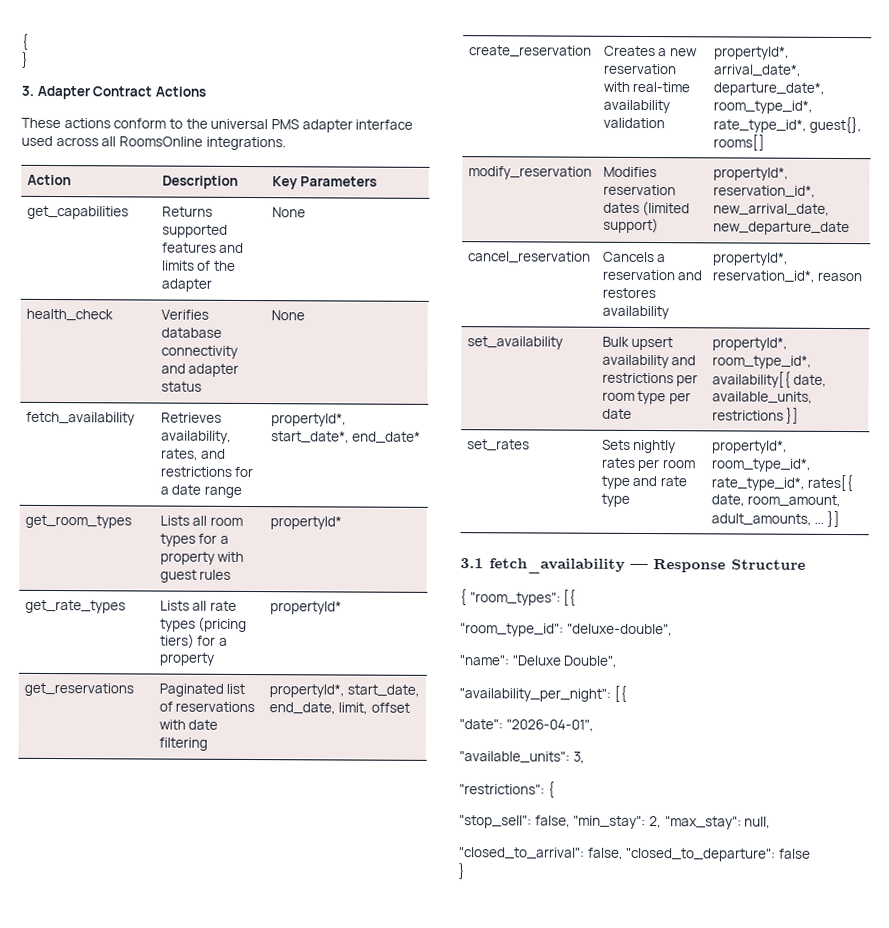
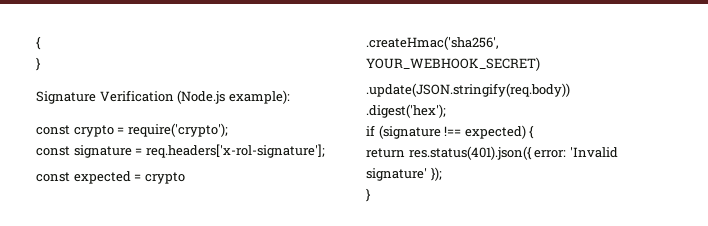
[21,85,206,100] [21,117,414,133] [21,135,286,151] [26,174,71,186] [161,175,238,189] [271,176,378,190] [26,205,129,220] [161,206,213,217] [161,224,228,238] [161,242,245,253] [160,260,236,271] [160,278,212,292] [271,207,306,218] [25,308,113,322] [160,309,209,320] [160,327,222,338] [160,345,238,359] [160,363,240,377] [160,381,202,392] [270,310,305,321] [25,411,135,426] [160,412,222,423] [160,430,232,444] [160,448,227,461] [159,466,254,478] [159,484,242,498] [270,413,347,427] [270,431,422,444] [24,514,132,529] [159,515,243,526] [159,533,229,547] [159,551,245,565] [159,569,232,583] [269,516,342,530] [24,599,126,614] [159,600,237,611] [159,616,248,633] [159,633,228,649] [158,652,215,666] [269,601,342,615] [23,682,134,697] [158,683,246,697] [158,701,256,713] [158,719,219,730] [158,737,208,751] [268,684,421,698] [268,702,410,715] [468,45,592,58] [603,45,698,57] [602,63,677,75] [602,81,691,93] [602,99,670,114] [602,117,665,129] [713,46,790,60] [712,64,802,77] [712,82,825,96] [712,100,813,114] [712,116,863,134] [712,134,765,151] [467,166,592,180] [602,166,657,178] [602,184,676,196] [602,200,691,217] [602,217,659,234] [712,167,789,181] [712,185,816,198] [712,203,830,216] [712,221,850,236] [467,251,591,264] [602,251,667,263] [601,269,703,281] [601,287,656,299] [601,305,669,320] [712,252,789,266] [711,270,863,283] [466,336,563,350] [601,336,674,351] [601,354,697,369] [601,372,699,387] [601,390,691,405] [601,408,632,419] [711,337,788,351] [711,355,812,369] [711,371,828,388] [711,391,813,404] [711,407,800,424] [466,439,530,452] [601,439,677,454] [600,457,696,472] [600,475,687,489] [600,493,630,507] [711,440,788,454] [710,458,812,472] [710,474,854,492] [710,494,842,508] [710,510,840,528] [460,558,806,574] [460,589,577,606] [460,623,673,637] [459,655,619,668] [459,685,627,702] [459,719,594,732] [459,751,585,764] [459,781,555,798] [459,815,772,830] [459,847,811,862] 3. Adapter Contract Actions // These actions conform to the universal PMS adapter interface used across all RoomsOnline integrations. // Action | Description | Key Parameters // get_capabilities | Returns supported features and limits of the adapter | None // health_check | Verifies database connectivity and adapter status | None // fetch_availability | Retrieves availability, rates, and restrictions for a date range | propertyId*, start_date*, end_date* // get_room_types | Lists all room types for a property with guest rules | propertyId* // get_rate_types | Lists all rate types (pricing tiers) for a property | propertyId* // get_reservations | Paginated list of reservations with date filtering | propertyId*, start_date, end_date, limit, offset // create_reservation | Creates a new reservation with real-time availability validation | propertyId*, arrival_date*, departure_date*, room_type_id*, rate_type_id*, guest{}, rooms[] // modify_reservation | Modifies reservation dates (limited support) | propertyId*, reservation_id*, new_arrival_date, new_departure_date // cancel_reservation | Cancels a reservation and restores availability | propertyId*, reservation_id*, reason // set_availability | Bulk upsert availability and restrictions per room type per date | propertyId*, room_type_id*, availability[{ date, available_units, restrictions }] // set_rates | Sets nightly rates per room type and rate type | propertyId*, room_type_id*, rate_type_id*, rates[{ date, room_amount, adult_amounts, ... }] // 3.1 fetch_availability — Response Structure // { "room_types": [{ // "room_type_id": "deluxe-double", // "name": "Deluxe Double", // "availability_per_night": [{ // "date": "2026-04-01", // "available_units": 3, // "restrictions": { // "stop_sell": false, "min_stay": 2, "max_stay": null, // "closed_to_arrival": false, "closed_to_departure": false -> [36,90,290,104] [36,123,228,137] [36,144,325,158] [36,171,185,184] [366,36,499,50] [366,57,540,71] [366,83,570,97] [366,104,446,118] [366,125,535,139] [366,146,618,160] [366,167,442,181] Signature Verification (Node.js example): // const crypto = require('crypto'); // const signature = req.headers['x-rol-signature']; // const expected = crypto // .createHmac('sha256', YOUR_WEBHOOK_SECRET) // .update(JSON.stringify(req.body)) // .digest('hex'); // if (signature !== expected) { // return res.status(401).json({ error: 'Invalid signature' });

